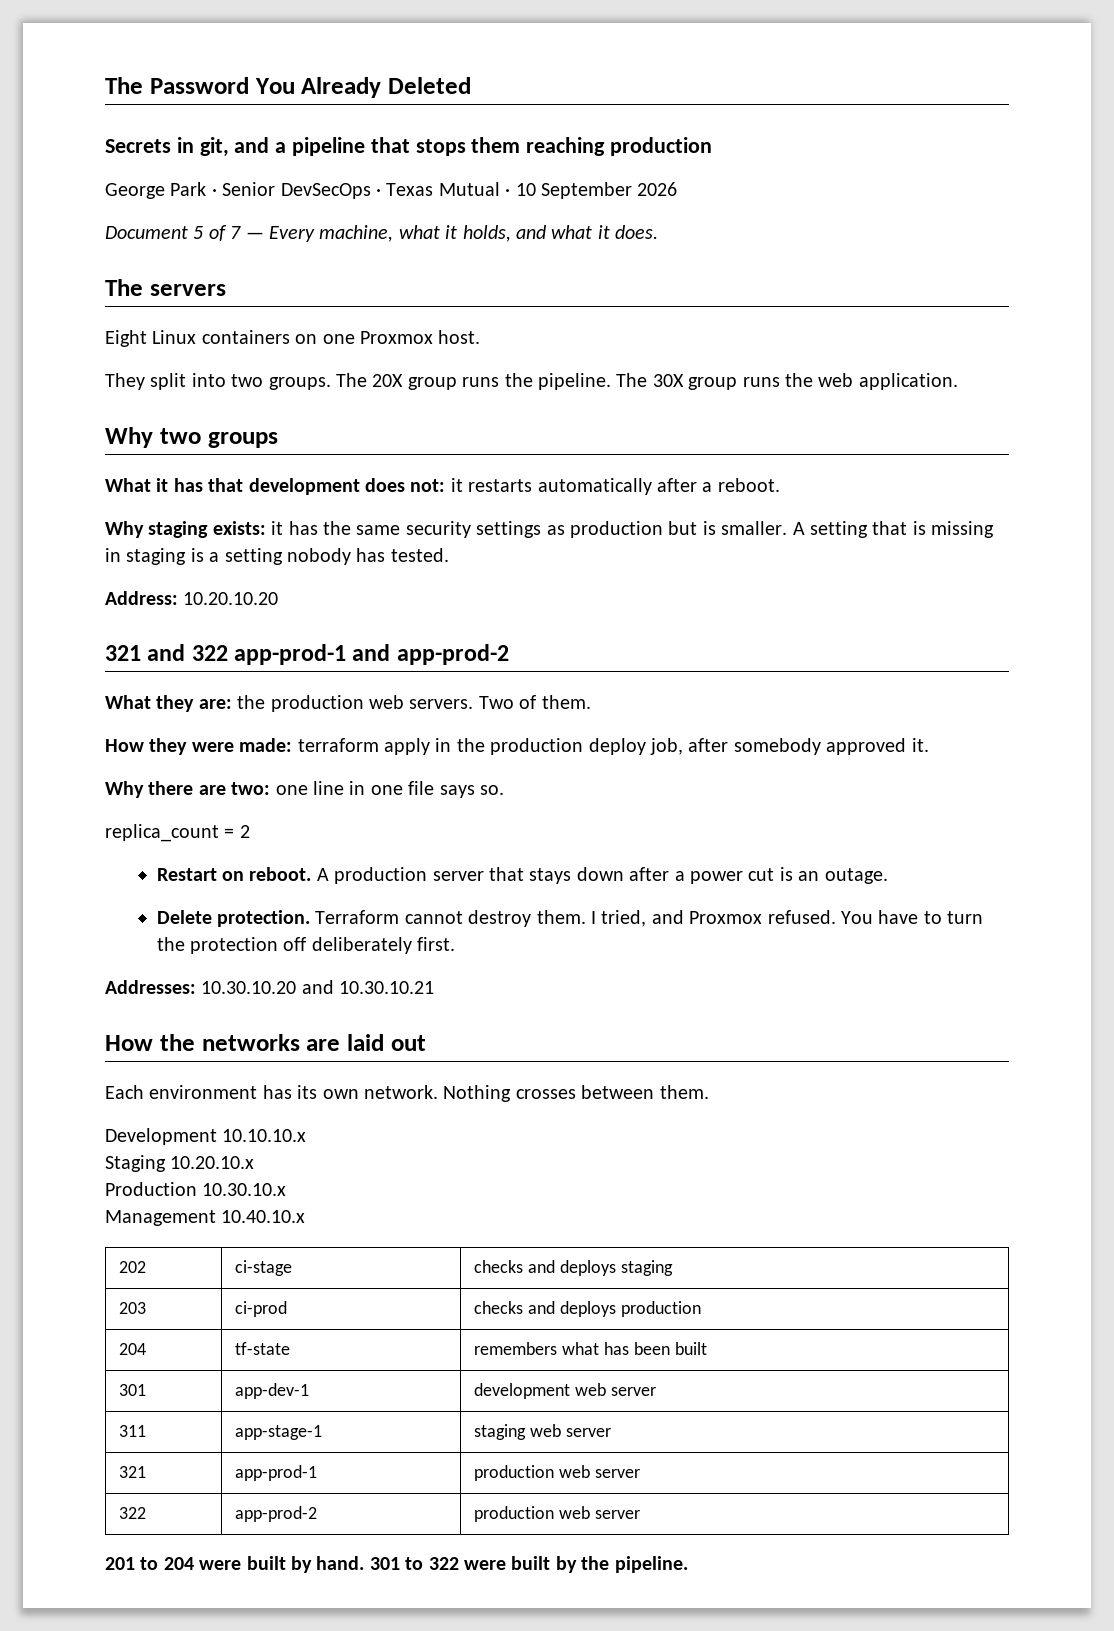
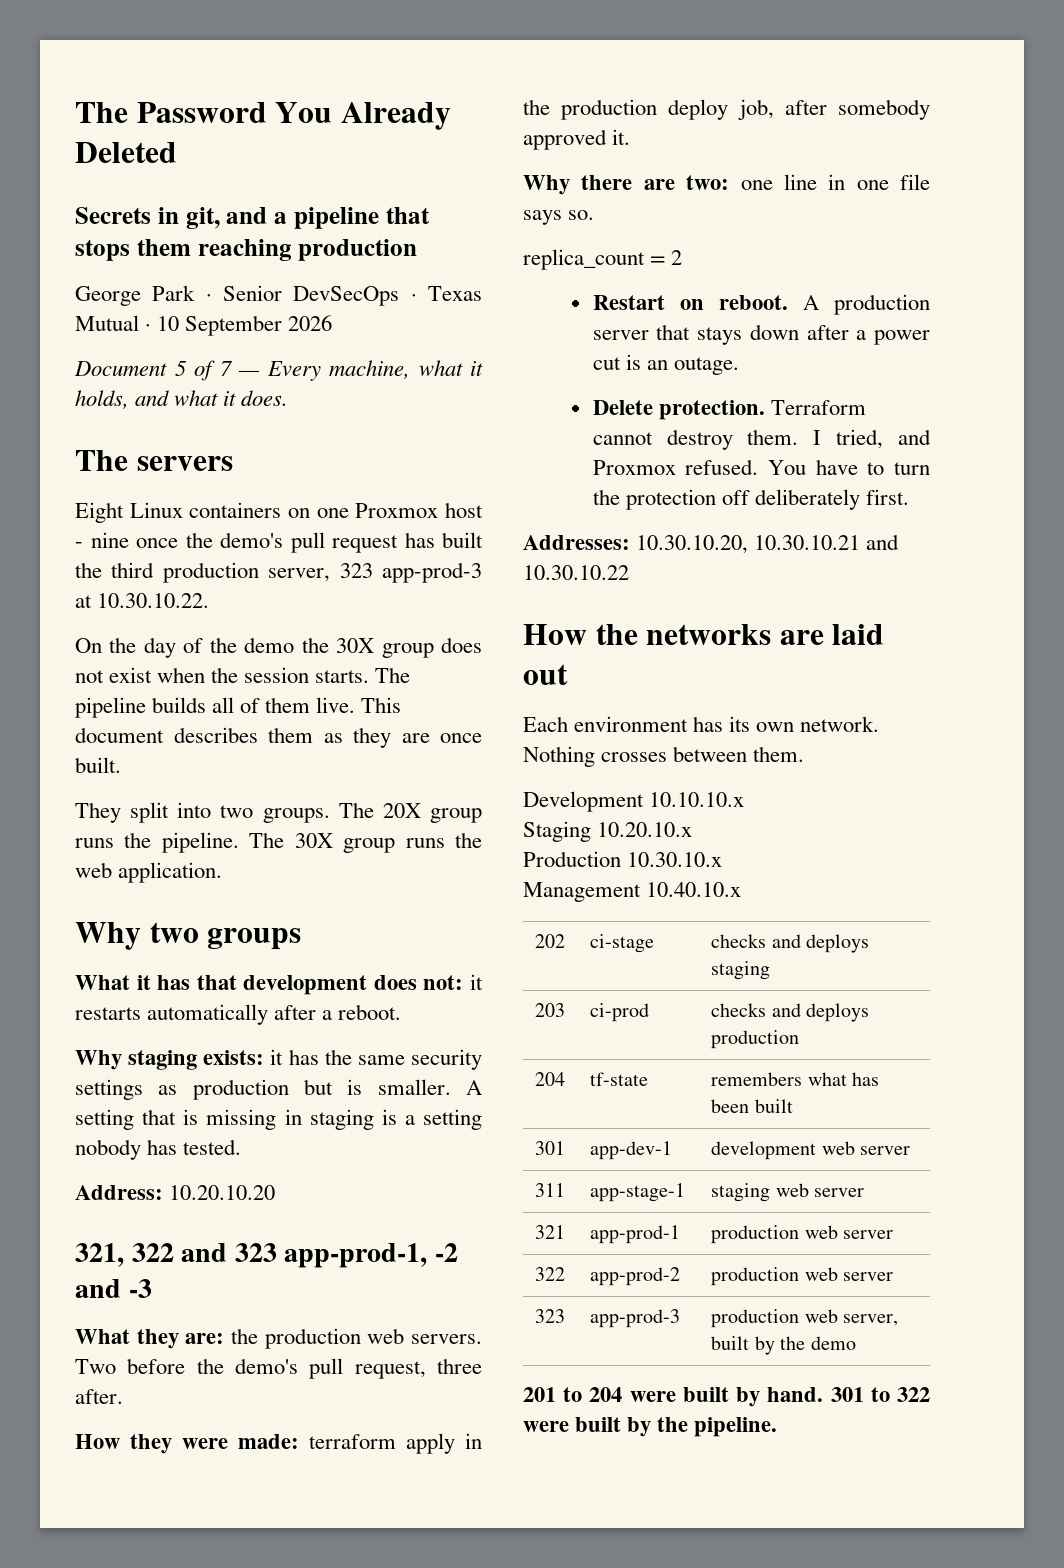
[438,330,481,344] host. -> [445,502,483,518] [75,532,483,553] [75,562,482,583] [75,593,210,608] [75,637,483,658] [75,667,411,683] [75,697,402,718] [75,727,482,748] [75,757,121,773] host - nine once the demo's pull request has built the third production server, 323 app-prod-3 at 10.30.10.22. // On the day of the demo the 30X group does not exist when the session starts. The pipeline builds all of them live. This document describes them as they are once built.
[105,644,509,665] 321 and 322 app-prod-1 and app-prod-2 -> [75,1243,458,1268] [75,1279,152,1298] 321, 322 and 323 app-prod-1, -2 and -3
[519,695,591,709] of them. -> [127,1358,482,1379] [75,1389,123,1404] before the demo's pull request, three after.
[201,980,435,994] 10.30.10.20 and 10.30.10.21 -> [636,534,900,554] [523,565,629,580] 10.30.10.20, 10.30.10.21 and 10.30.10.22
(641, 1514) none -> [535,1309,566,1323] [590,1309,681,1328] [711,1309,899,1328] [711,1336,856,1355] // 323 | app-prod-3 | production web server, built by the demo

